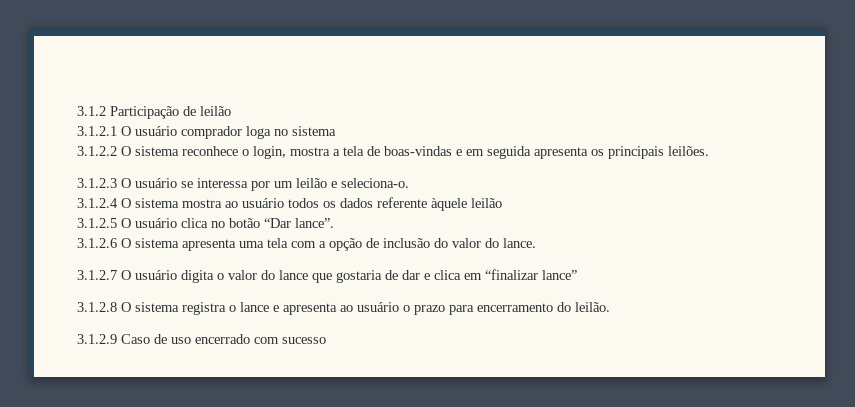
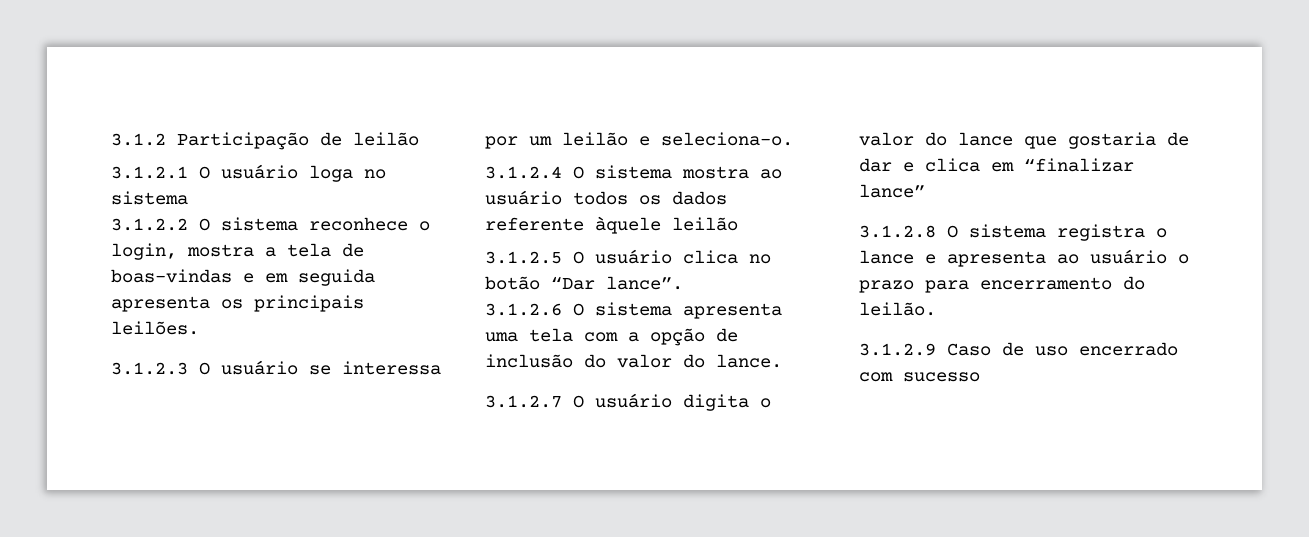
[181,126,242,139] comprador -> (298, 171) none

